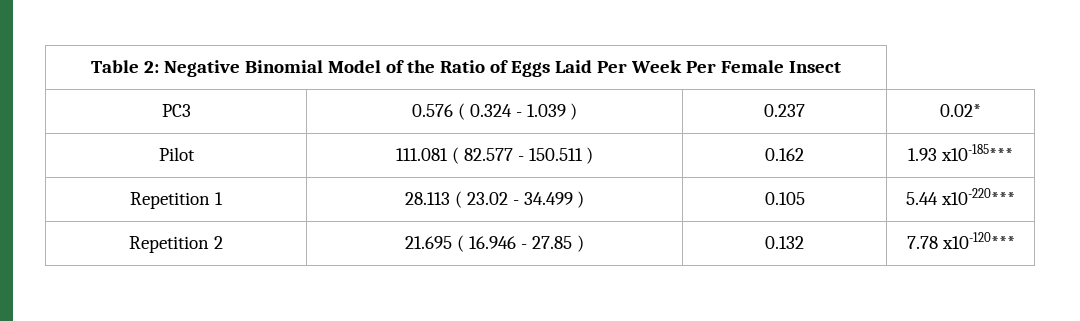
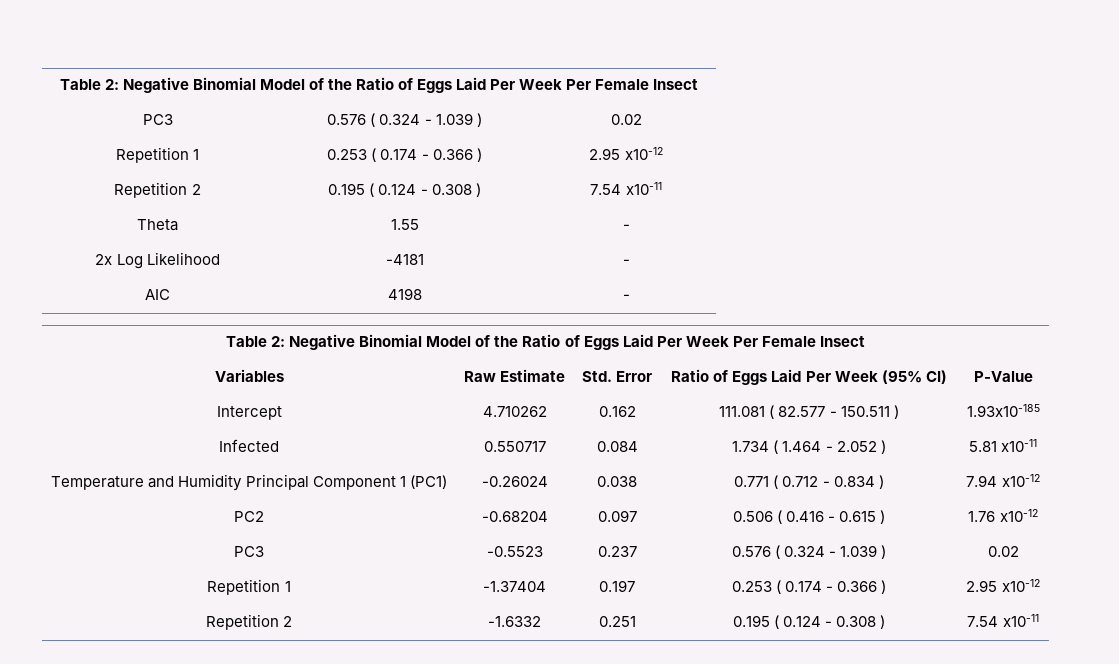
[764,104,805,117] [940,104,981,117] [158,147,195,161] 0.237 | 0.02* // Pilot -> [610,114,642,125] [115,147,200,163] [327,148,482,162] [589,147,663,160] [114,182,201,198] [328,183,481,197] [590,182,662,195] [137,219,178,231] [390,219,419,230] [622,224,630,230] [95,252,220,269] [385,254,424,265] [622,259,630,265] [145,289,170,300] [387,288,422,300] [622,294,630,300] [226,334,865,350] [214,369,284,382] [463,369,566,382] [581,371,653,382] [671,369,947,385] [973,371,1033,382] [216,406,282,420] [482,406,547,417] [598,406,636,417] 0.02 // Repetition 1 | 0.253 ( 0.174 - 0.366 ) | 2.95 x10-12 // Repetition 2 | 0.195 ( 0.124 - 0.308 ) | 7.54 x10-11 // Theta | 1.55 | - // 2x Log Likelihood | -4181 | - // AIC | 4198 | - // Table 2: Negative Binomial Model of the Ratio of Eggs Laid Per Week Per Female Insect // Variables | Raw Estimate | Std. Error | Ratio of Eggs Laid Per Week (95% CI) | P-Value // Intercept | 4.710262 | 0.162
[765,148,804,161] [908,144,1013,161] [130,192,223,209] [404,191,585,208] [764,192,805,205] [906,188,1015,205] [129,236,223,253] [405,235,584,252] [765,236,804,249] [906,232,1015,249] 0.162 | 1.93 x10-185*** // Repetition 1 | 28.113 ( 23.02 - 34.499 ) | 0.105 | 5.44 x10-220*** // Repetition 2 | 21.695 ( 16.946 - 27.85 ) | 0.132 | 7.78 x10-120*** -> [966,404,1040,417] [219,439,279,452] [483,441,546,452] [596,441,638,452] [732,440,886,454] [968,439,1038,452] [51,474,447,491] [481,476,548,487] [597,476,637,487] [734,475,884,489] [966,474,1040,487] [234,511,264,522] [481,511,548,522] [597,510,637,522] [732,510,886,524] [968,509,1038,522] [234,546,264,557] [486,546,543,557] [597,546,637,557] [731,545,887,559] [987,546,1019,557] [207,579,291,595] [483,581,546,592] [599,580,635,592] [731,580,887,594] [966,579,1040,592] [205,614,293,630] [488,616,541,627] [598,616,636,627] [732,615,886,629] [967,614,1039,627] 1.93x10-185 // Infected | 0.550717 | 0.084 | 1.734 ( 1.464 - 2.052 ) | 5.81 x10-11 // Temperature and Humidity Principal Component 1 (PC1) | -0.26024 | 0.038 | 0.771 ( 0.712 - 0.834 ) | 7.94 x10-12 // PC2 | -0.68204 | 0.097 | 0.506 ( 0.416 - 0.615 ) | 1.76 x10-12 // PC3 | -0.5523 | 0.237 | 0.576 ( 0.324 - 1.039 ) | 0.02 // Repetition 1 | -1.37404 | 0.197 | 0.253 ( 0.174 - 0.366 ) | 2.95 x10-12 // Repetition 2 | -1.6332 | 0.251 | 0.195 ( 0.124 - 0.308 ) | 7.54 x10-11

